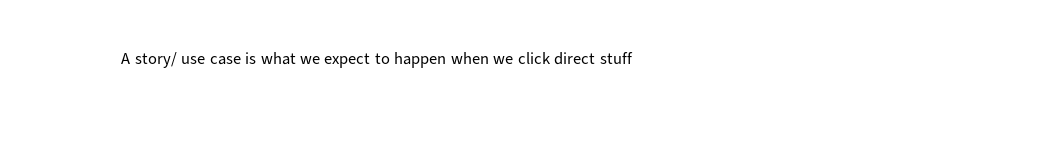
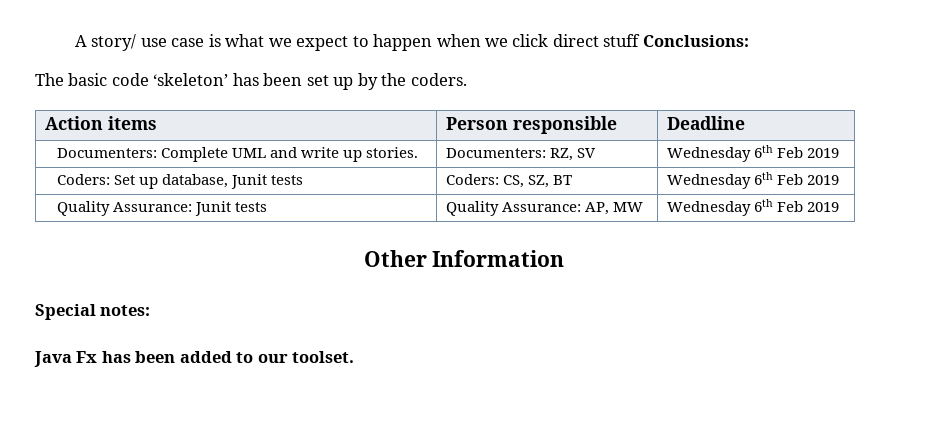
(633, 58) none -> [642,35,749,47] [35,73,467,90] [44,116,157,130] [445,116,617,134] [666,116,745,130] [56,147,419,162] [445,148,596,161] [666,145,840,162] [56,174,304,189] [445,174,573,188] [666,172,840,189] [56,201,268,216] [445,201,644,216] [666,199,840,216] [363,250,565,267] [35,304,151,320] [34,351,355,367] Conclusions: // The basic code ‘skeleton’ has been set up by the coders. // Action items | Person responsible | Deadline // Documenters: Complete UML and write up stories. | Documenters: RZ, SV | Wednesday 6th Feb 2019 // Coders: Set up database, Junit tests | Coders: CS, SZ, BT | Wednesday 6th Feb 2019 // Quality Assurance: Junit tests | Quality Assurance: AP, MW | Wednesday 6th Feb 2019 // Other Information // Special notes: // Java Fx has been added to our toolset.

